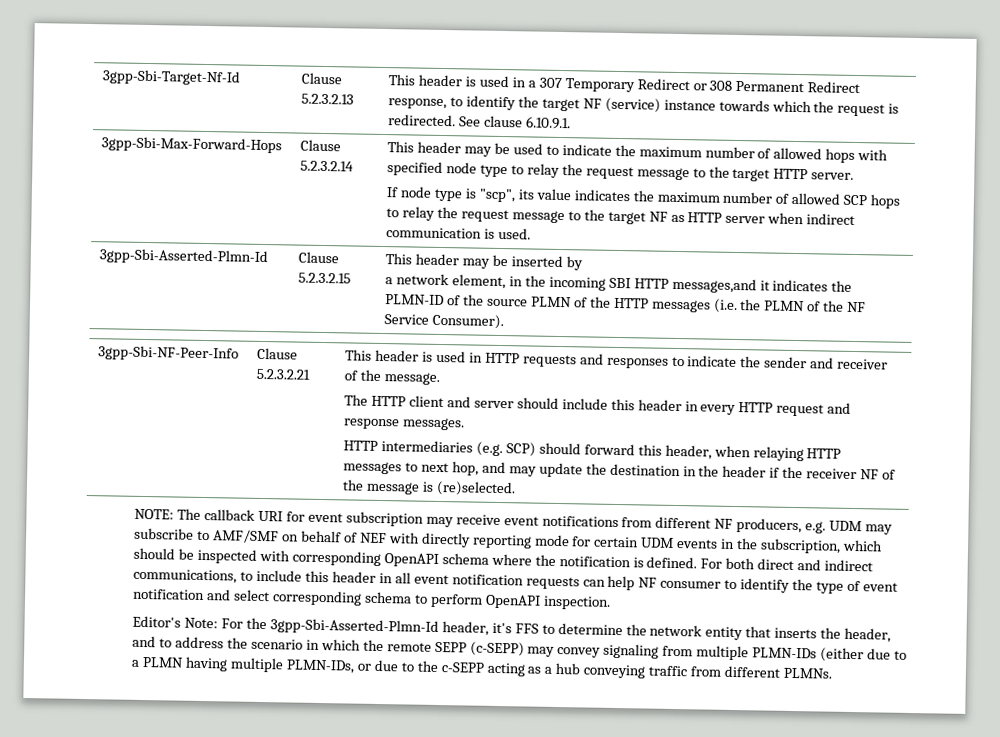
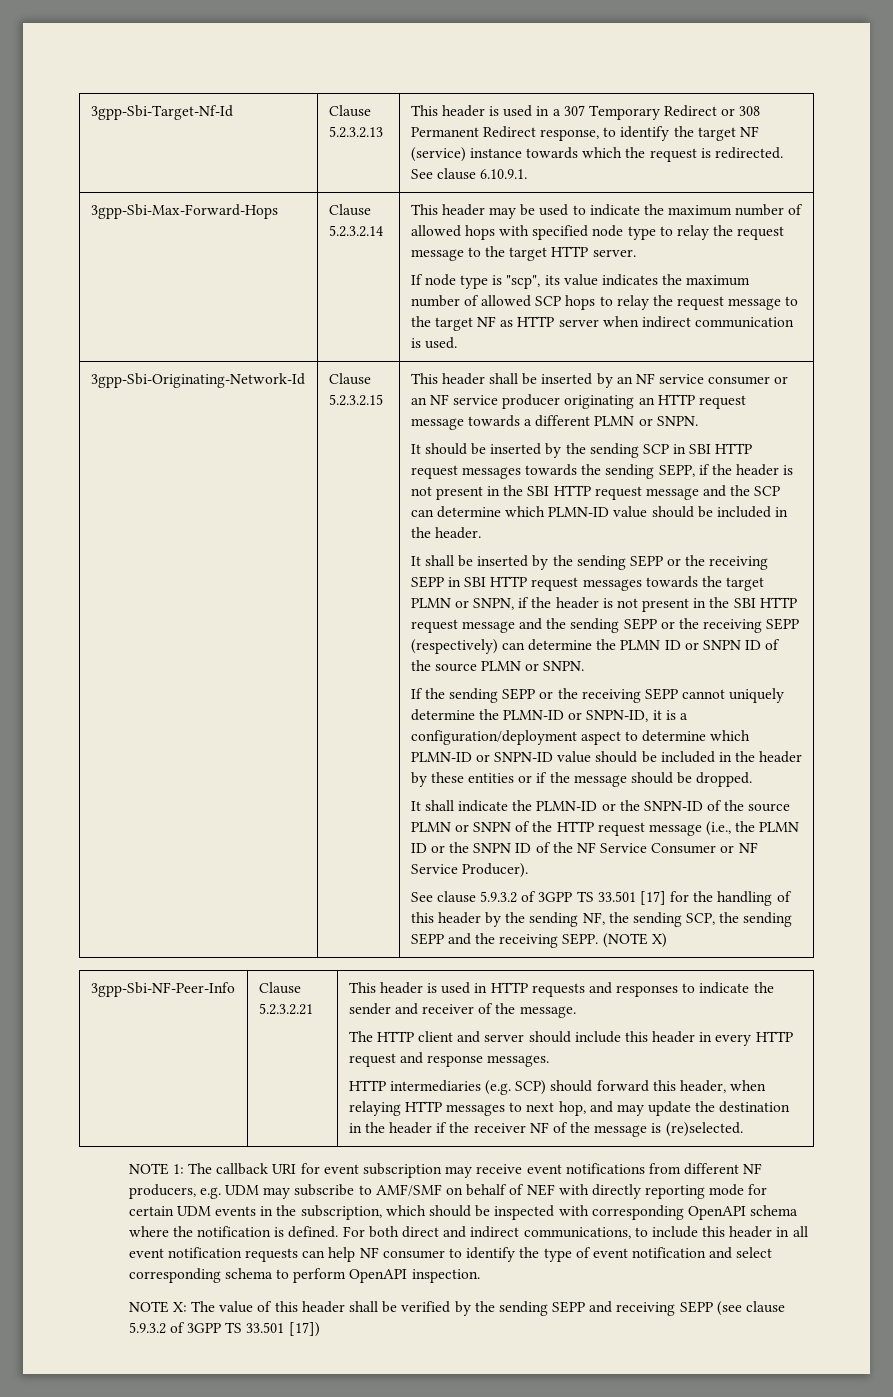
[99,248,269,266] 3gpp-Sbi-Asserted-Plmn-Id -> [90,373,305,388] 3gpp-Sbi-Originating-Network-Id
[462,254,583,271] [385,273,853,294] [385,294,867,314] [384,313,505,330] may be inserted by // a network element, in the incoming SBI HTTP messages,and it indicates the PLMN-ID of the source PLMN of the HTTP messages (i.e. the PLMN of the NF Service Consumer). -> [488,373,789,388] [410,394,746,409] [410,415,698,430] [410,443,753,458] [410,464,794,479] [410,485,781,500] [410,506,789,518] [410,527,481,539] [410,555,769,570] [410,576,765,591] [410,597,797,612] [410,618,800,633] [410,639,781,654] [410,660,585,672] [410,688,785,703] [410,709,688,722] [410,730,751,745] [410,751,803,763] [410,772,753,787] [410,800,791,812] [410,821,800,836] [410,842,758,854] [410,863,528,878] [410,891,792,906] [410,912,793,927] [410,933,667,948] shall be inserted by an NF service consumer or an NF service producer originating an HTTP request message towards a different PLMN or SNPN. // It should be inserted by the sending SCP in SBI HTTP request messages towards the sending SEPP, if the header is not present in the SBI HTTP request message and the SCP can determine which PLMN-ID value should be included in the header. // It shall be inserted by the sending SEPP or the receiving SEPP in SBI HTTP request messages towards the target PLMN or SNPN, if the header is not present in the SBI HTTP request message and the sending SEPP or the receiving SEPP (respectively) can determine the PLMN ID or SNPN ID of the source PLMN or SNPN. // If the sending SEPP or the receiving SEPP cannot uniquely determine the PLMN-ID or SNPN-ID, it is a configuration/deployment aspect to determine which PLMN-ID or SNPN-ID value should be included in the header by these entities or if the message should be dropped. // It shall indicate the PLMN-ID or the SNPN-ID of the source PLMN or SNPN of the HTTP request message (i.e., the PLMN ID or the SNPN ID of the NF Service Consumer or NF Service Producer). // See clause 5.9.3.2 of 3GPP TS 33.501 [17] for the handling of this header by the sending NF, the sending SCP, the sending SEPP and the receiving SEPP. (NOTE X)
[134,508,175,520] NOTE: -> [128,1163,184,1175] NOTE 1:
[132,615,891,643] [132,635,907,663] [131,656,832,679] Editor's Note: For the 3gpp-Sbi-Asserted-Plmn-Id header, it's FFS to determine the network entity that inserts the header, and to address the scenario in which the remote SEPP (c-SEPP) may convey signaling from multiple PLMN-IDs (either due to a PLMN having multiple PLMN-IDs, or due to the c-SEPP acting as a hub conveying traffic from different PLMNs. -> [128,1301,786,1316] [128,1322,320,1337] NOTE X: The value of this header shall be verified by the sending SEPP and receiving SEPP (see clause 5.9.3.2 of 3GPP TS 33.501 [17])

